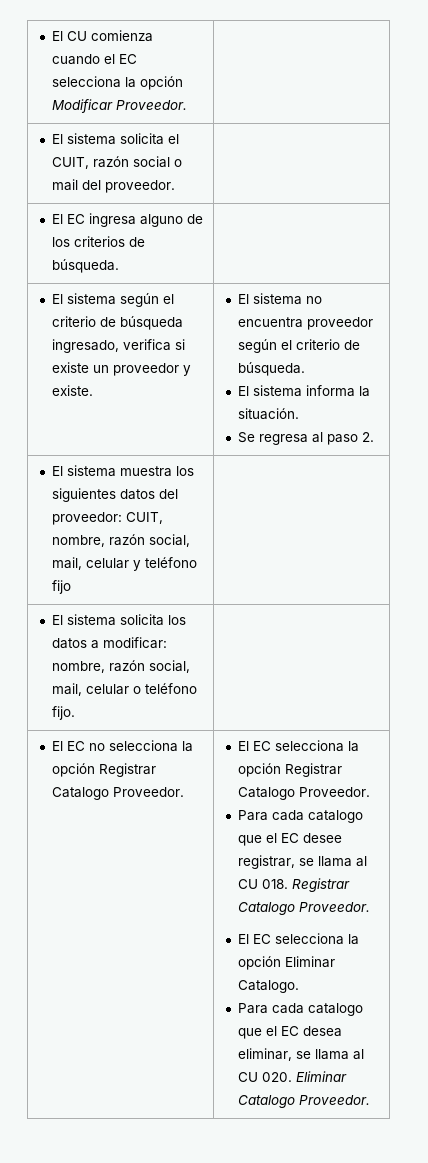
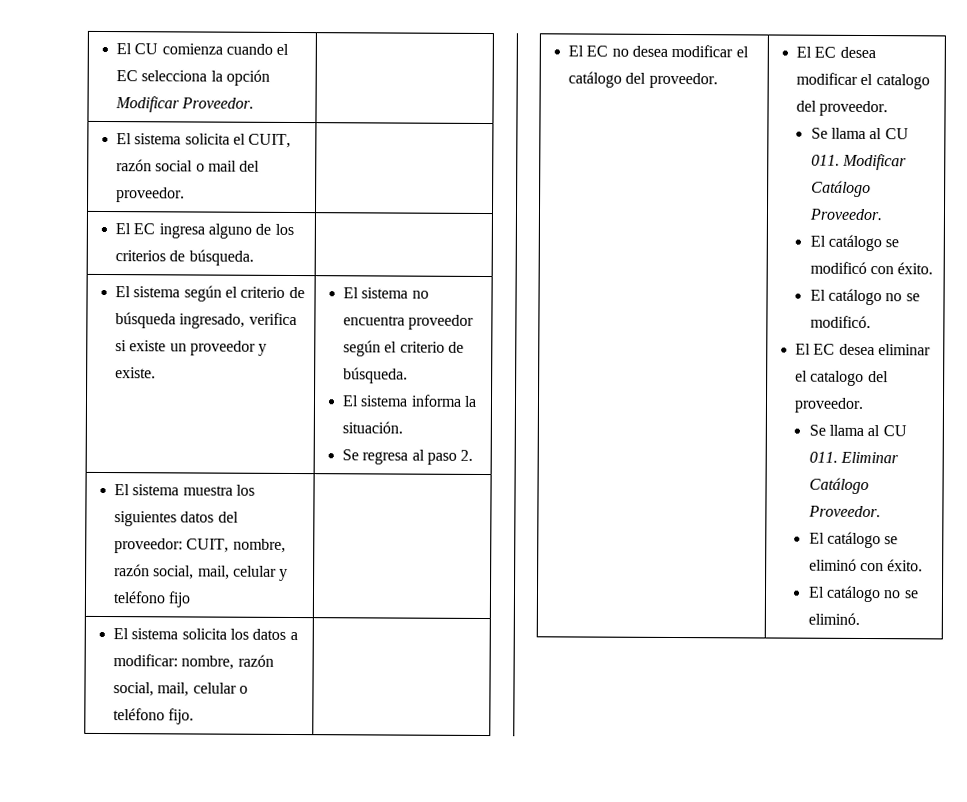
[109,740,194,752] [52,763,157,777] [52,787,185,800] [238,740,360,752] [238,763,343,777] [238,787,371,800] [238,810,364,823] [238,833,343,846] [238,855,368,869] [238,878,351,892] [238,902,371,915] [238,933,360,945] [238,956,336,970] [238,980,300,993] [238,1003,364,1016] [238,1026,343,1039] [238,1048,365,1061] [238,1071,348,1082] [238,1095,371,1108] selecciona la opción Registrar Catalogo Proveedor. | El EC selecciona la opción Registrar Catalogo Proveedor. // Para cada catalogo que el EC desee registrar, se llama al CU 018. Registrar Catalogo Proveedor. // El EC selecciona la opción Eliminar Catalogo. // Para cada catalogo que el EC desea eliminar, se llama al CU 020. Eliminar Catalogo Proveedor. -> [631,44,749,58] [567,71,718,89] [795,46,876,59] [795,72,930,90] [795,100,889,117] [810,127,909,140] [810,153,907,171] [810,180,871,198] [808,208,883,221] [809,234,900,252] [809,261,934,275] [809,288,920,306] [809,315,871,329] [794,343,931,356] [794,370,889,386] [793,397,864,413] [808,424,907,437] [808,451,899,464] [808,477,869,495] [807,505,881,518] [808,531,899,549] [808,558,924,572] [807,585,919,603] [807,612,860,625] desea modificar el catálogo del proveedor. | El EC desea modificar el catalogo del proveedor. // Se llama al CU 011. Modificar Catálogo Proveedor. // El catálogo se modificó con éxito. // El catálogo no se modificó. // El EC desea eliminar el catalogo del proveedor. // Se llama al CU 011. Eliminar Catálogo Proveedor. // El catálogo se eliminó con éxito. // El catálogo no se eliminó.

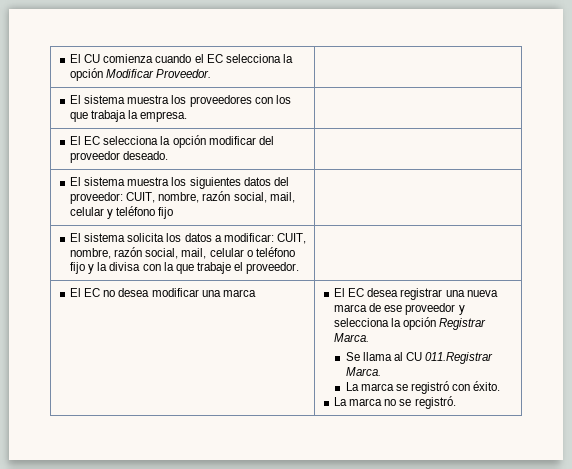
[184,133,292,148] [115,159,261,172] [115,187,185,203] [114,223,294,239] [114,249,254,266] [114,285,305,302] [114,312,297,329] [114,340,268,356] [114,367,156,379] [342,287,429,299] [342,314,475,330] [342,340,464,357] [342,367,408,384] [341,394,477,407] [341,421,403,434] [341,449,474,465] solicita el CUIT, razón social o mail del proveedor. | // El EC ingresa alguno de los criterios de búsqueda. | // El sistema según el criterio de búsqueda ingresado, verifica si existe un proveedor y existe. | El sistema no encuentra proveedor según el criterio de búsqueda. // El sistema informa la situación. // Se regresa al paso 2. -> [127,95,291,107] [70,110,188,122] [70,135,274,148] [70,151,169,163] muestra los proveedores con los que trabaja la empresa. | // El EC selecciona la opción modificar del proveedor deseado. |
(178, 660) none -> [276,233,306,244] CUIT,
[168,708,195,725] fijo. -> [70,262,300,274] fijo y la divisa con la que trabaje el proveedor.
[735,46,749,58] [567,71,718,89] [795,46,876,59] [795,72,930,90] [795,100,889,117] [810,127,909,140] [810,153,907,171] [810,180,871,198] [808,208,883,221] [809,234,900,252] [809,261,934,275] [809,288,920,306] [809,315,871,329] [794,343,931,356] [794,370,889,386] [793,397,864,413] [808,424,907,437] [808,451,899,464] [808,477,869,495] [807,505,881,518] [808,531,899,549] [808,558,924,572] [807,585,919,603] [807,612,860,625] el catálogo del proveedor. | El EC desea modificar el catalogo del proveedor. // Se llama al CU 011. Modificar Catálogo Proveedor. // El catálogo se modificó con éxito. // El catálogo no se modificó. // El EC desea eliminar el catalogo del proveedor. // Se llama al CU 011. Eliminar Catálogo Proveedor. // El catálogo se eliminó con éxito. // El catálogo no se eliminó. -> [201,289,256,297] [334,288,498,300] [334,303,465,315] [334,317,487,330] [334,333,370,342] [345,352,494,364] [345,367,381,376] [345,381,501,394] [334,396,456,409] una marca | El EC desea registrar una nueva marca de ese proveedor y selecciona la opción Registrar Marca. // Se llama al CU 011.Registrar Marca. // La marca se registró con éxito. // La marca no se registró.

